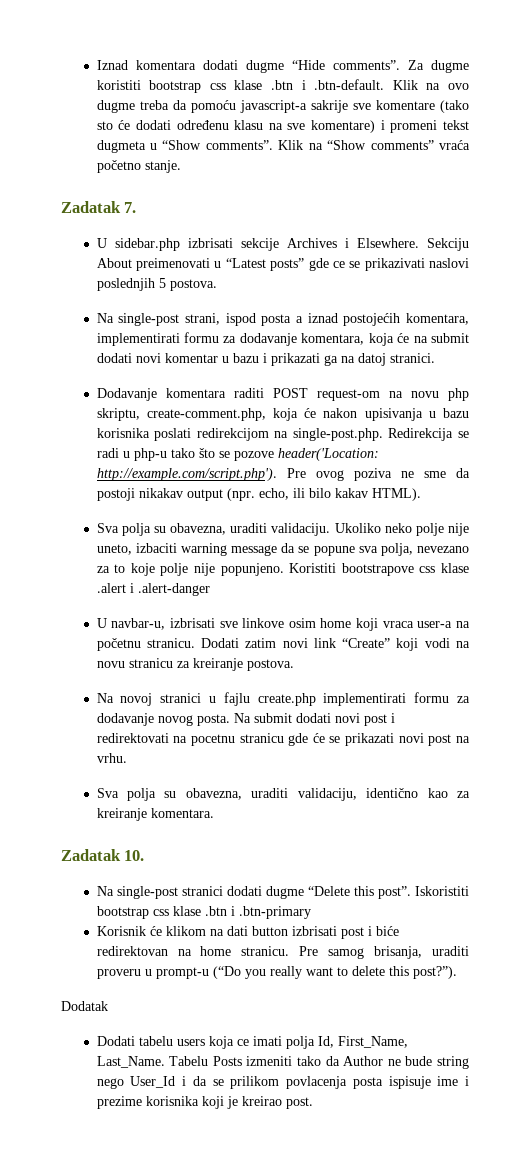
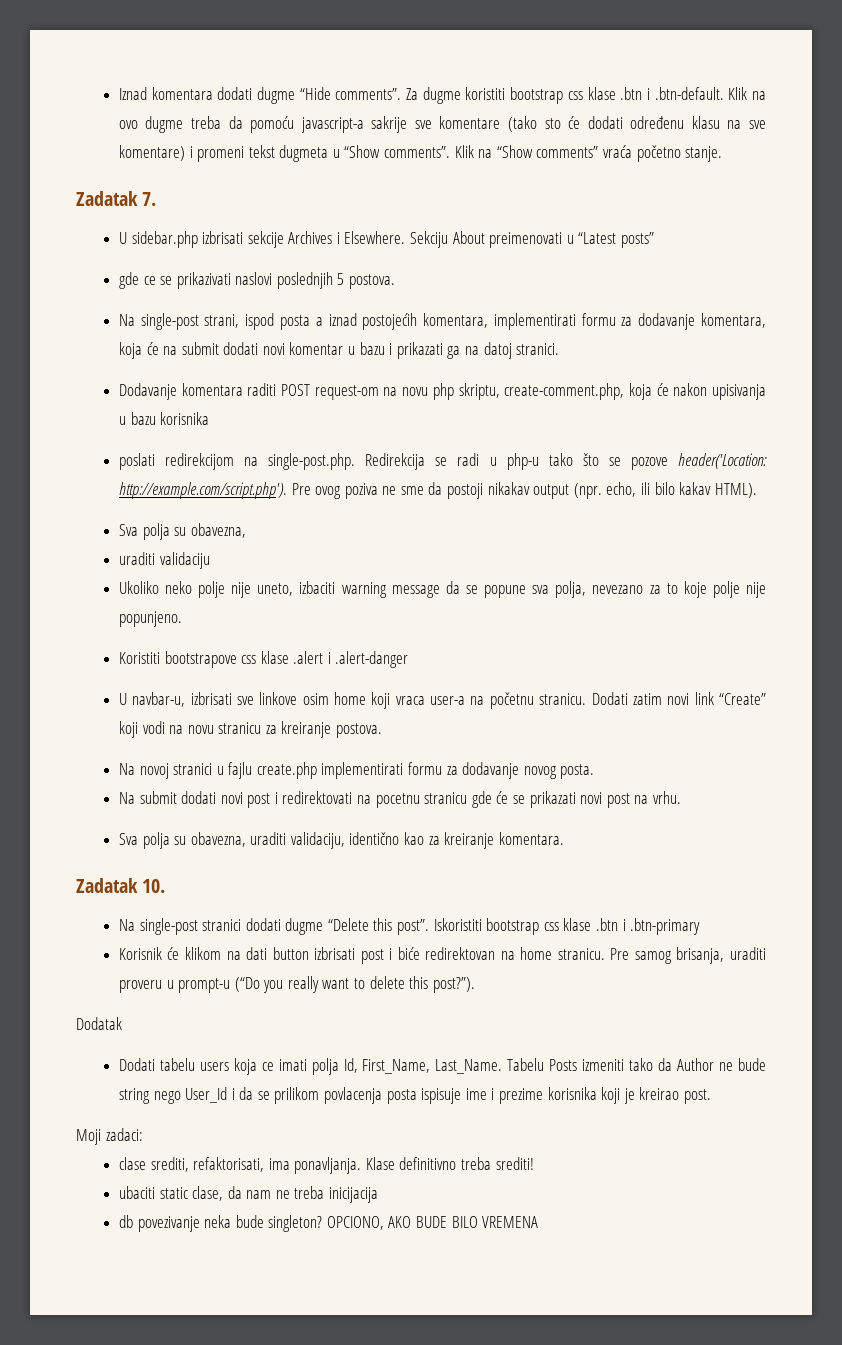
(305, 264) none -> (654, 240) //
(150, 433) none -> (210, 418) //
[230,523,331,536] uraditi validaciju. -> [118,552,210,569] // uraditi validaciju //
(284, 569) none -> (182, 619) //
(230, 720) none -> (595, 771) //
(313, 1103) none -> [76,1128,143,1145] [118,1157,534,1174] [118,1186,379,1203] [118,1215,539,1232] // Moji zadaci: // clase srediti, refaktorisati, ima ponavljanja. Klase definitivno treba srediti! // ubaciti static clase, da nam ne treba inicijacija // db povezivanje neka bude singleton? OPCIONO, AKO BUDE BILO VREMENA

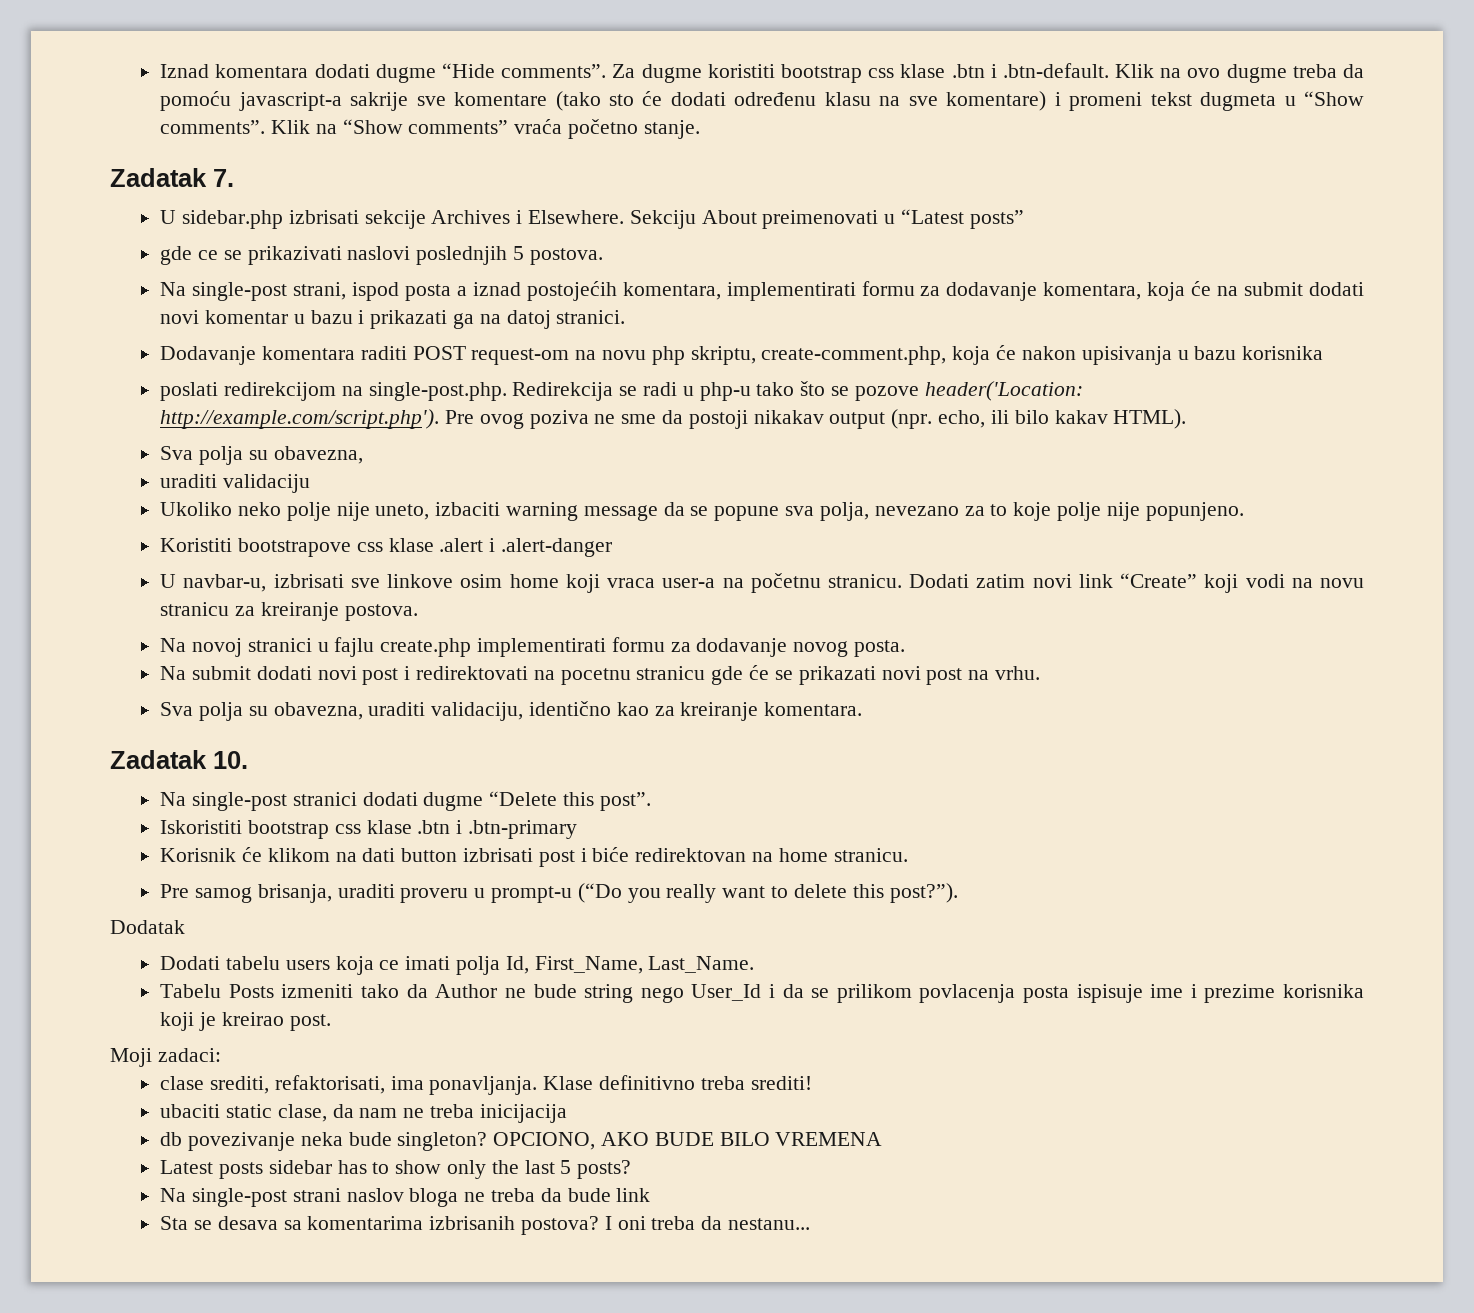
(430, 927) none -> (651, 801) //
(605, 954) none -> (908, 855) //
(503, 1066) none -> (755, 964) //
(539, 1222) none -> [160,1160,632,1179] [160,1188,651,1207] [160,1216,811,1235] // Latest posts sidebar has to show only the last 5 posts? // Na single-post strani naslov bloga ne treba da bude link // Sta se desava sa komentarima izbrisanih postova? I oni treba da nestanu...

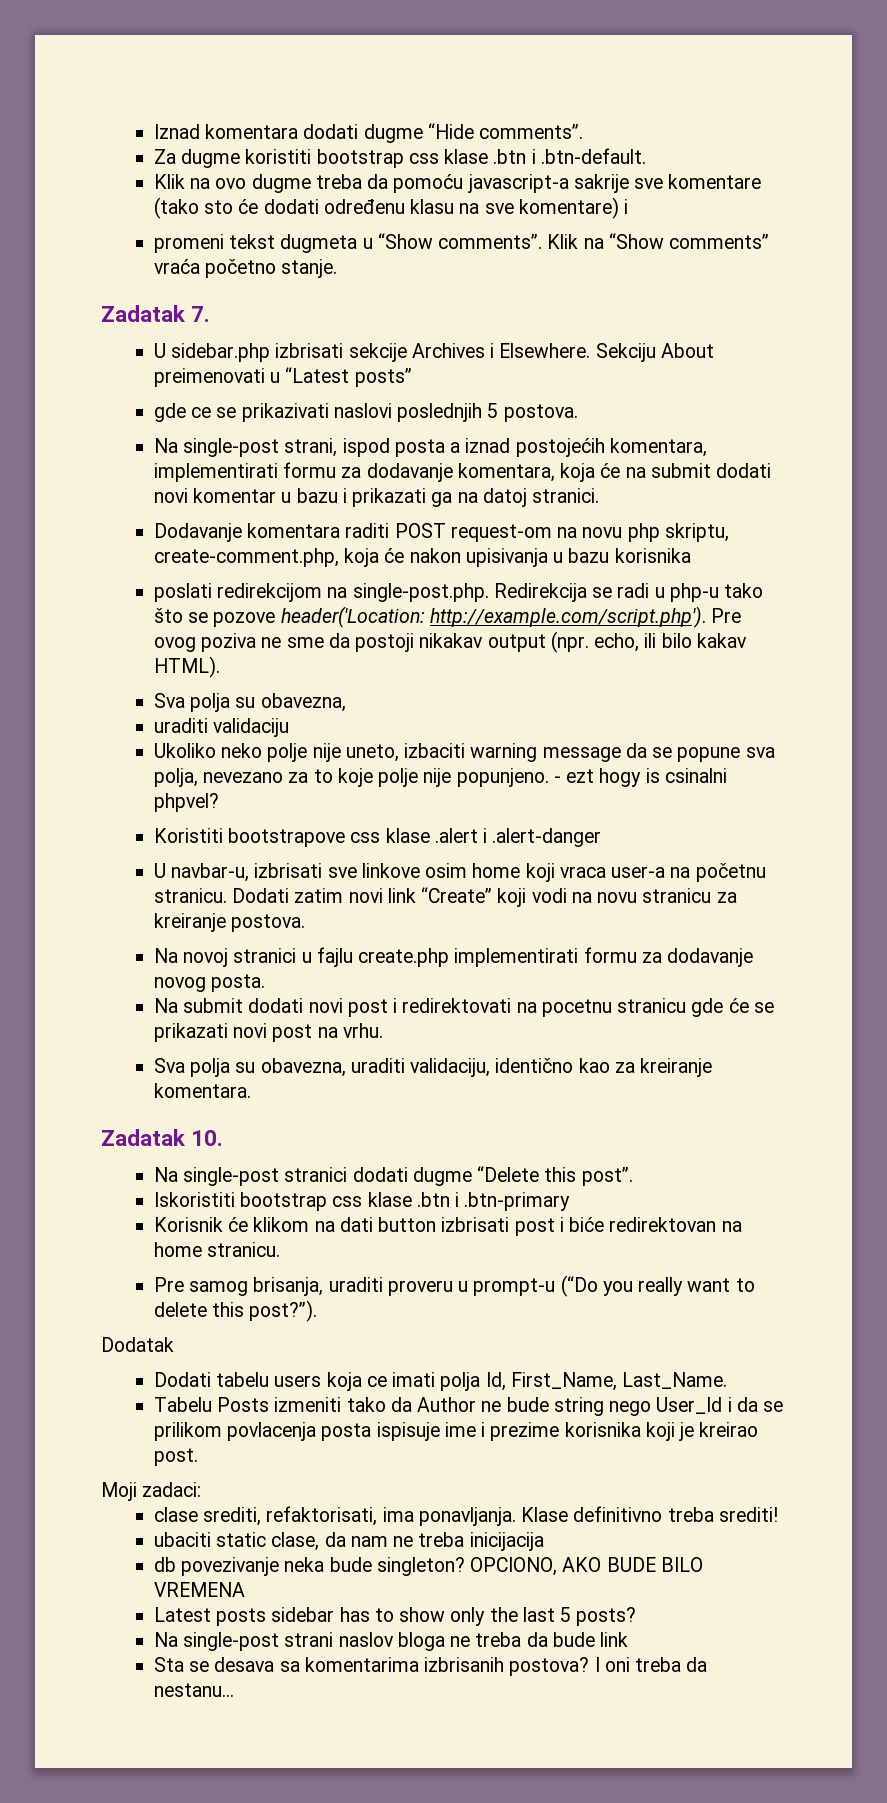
(607, 71) none -> (584, 131) //
(1109, 70) none -> (646, 156) //
(1061, 99) none -> (629, 206) //
(1244, 511) none -> [553,768,727,787] [153,793,219,812] - ezt hogy is csinalni phpvel?

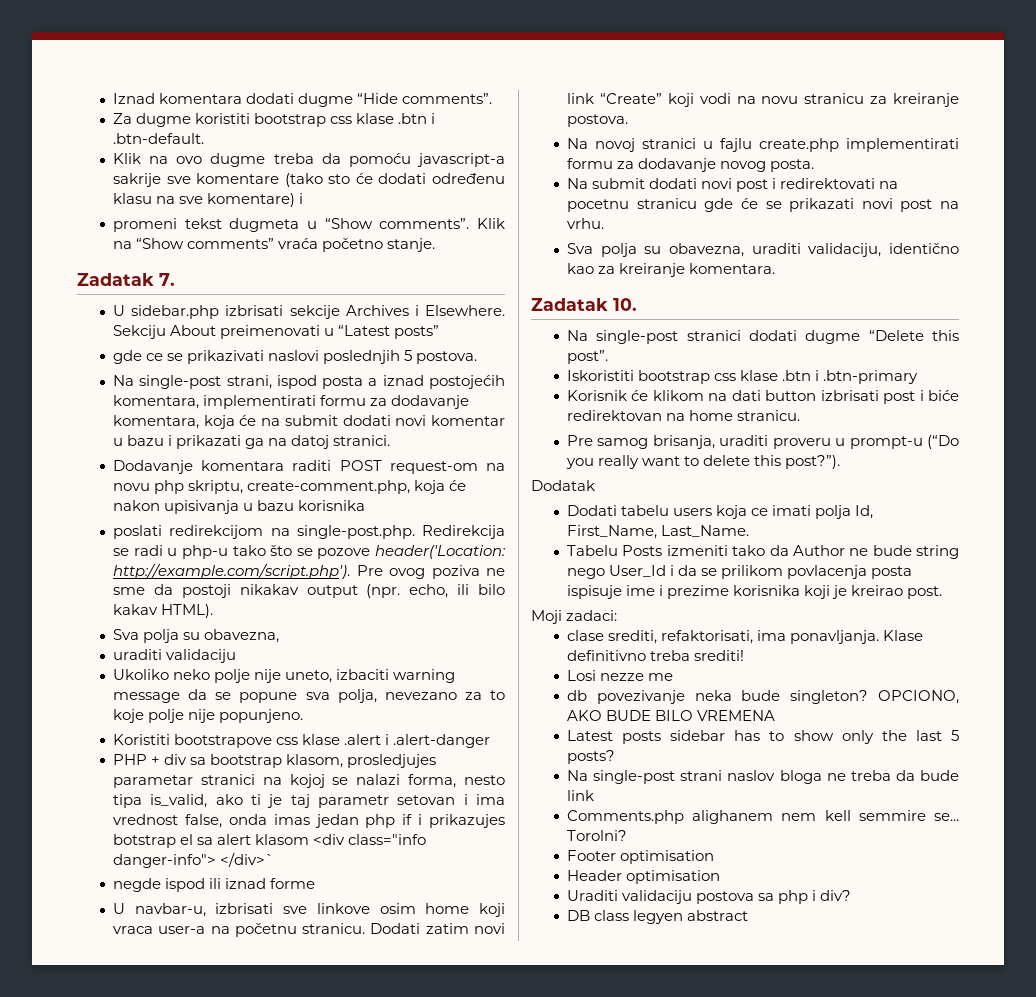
[553,768,727,787] [153,793,219,812] - ezt hogy is csinalni phpvel? -> (304, 716) none
(602, 837) none -> [113,754,437,768] [113,774,505,788] [113,794,506,808] [113,814,505,828] [113,834,427,848] [113,852,275,868] [113,878,316,892] // PHP + div sa bootstrap klasom, prosledjujes parametar stranici na kojoj se nalazi forma, nesto tipa is_valid, ako ti je taj parametr setovan i ima vrednost false, onda imas jedan php if i prikazujes botstrap el sa alert klasom <div class="info danger-info"> </div>` // negde ispod ili iznad forme
[153,1532,544,1551] ubaciti static clase, da nam ne treba inicijacija -> [567,670,674,681] Losi nezze me
[153,1657,708,1676] [153,1683,234,1697] Sta se desava sa komentarima izbrisanih postova? I oni treba da nestanu... -> [567,810,959,824] [567,830,628,841] [567,850,715,864] [567,870,721,884] [567,890,852,904] [567,910,749,924] Comments.php alighanem nem kell semmire se... Torolni? // Footer optimisation // Header optimisation // Uraditi validaciju postova sa php i div? // DB class legyen abstract

